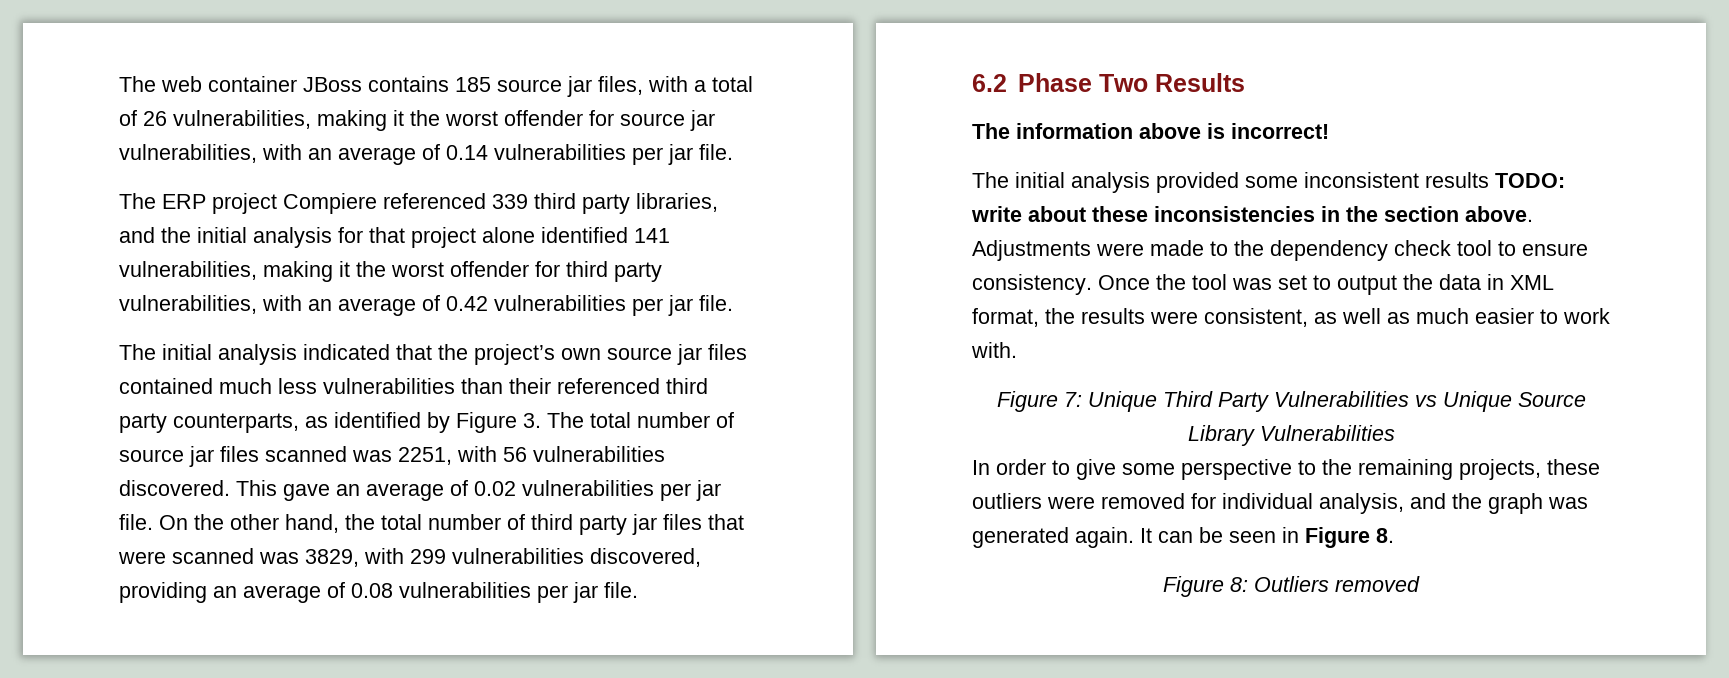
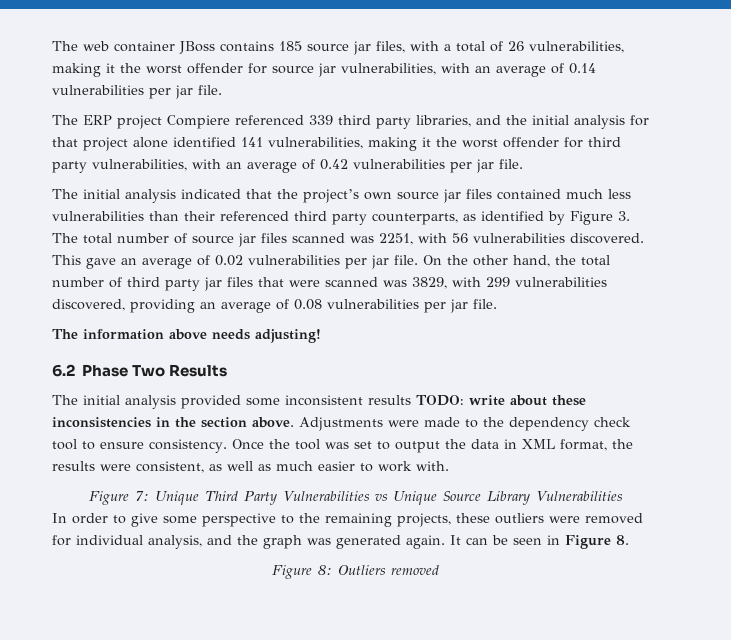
(638, 590) none -> [52,329,321,343] // The information above needs adjusting!
[972,123,1329,139] // The information above is incorrect! -> (228, 370) none

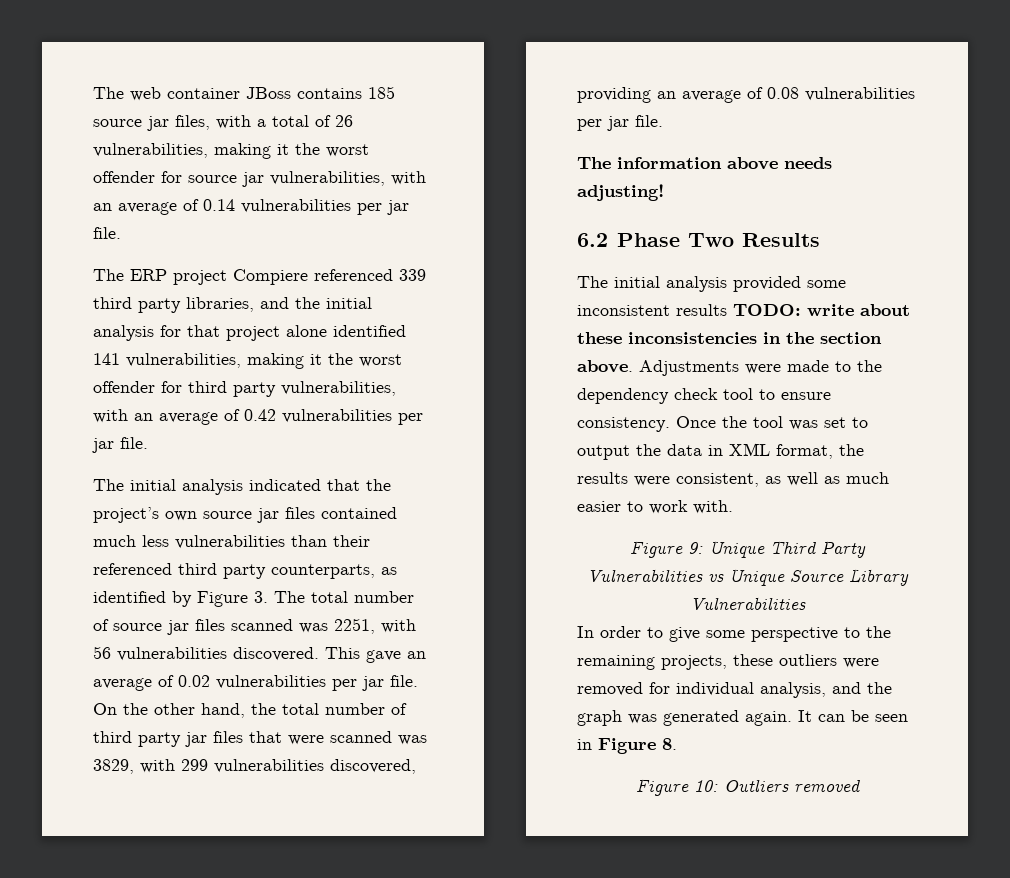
[135,491,150,501] 7: -> [687,542,703,554] 9:
[318,565,332,575] 8: -> [693,780,718,792] 10:

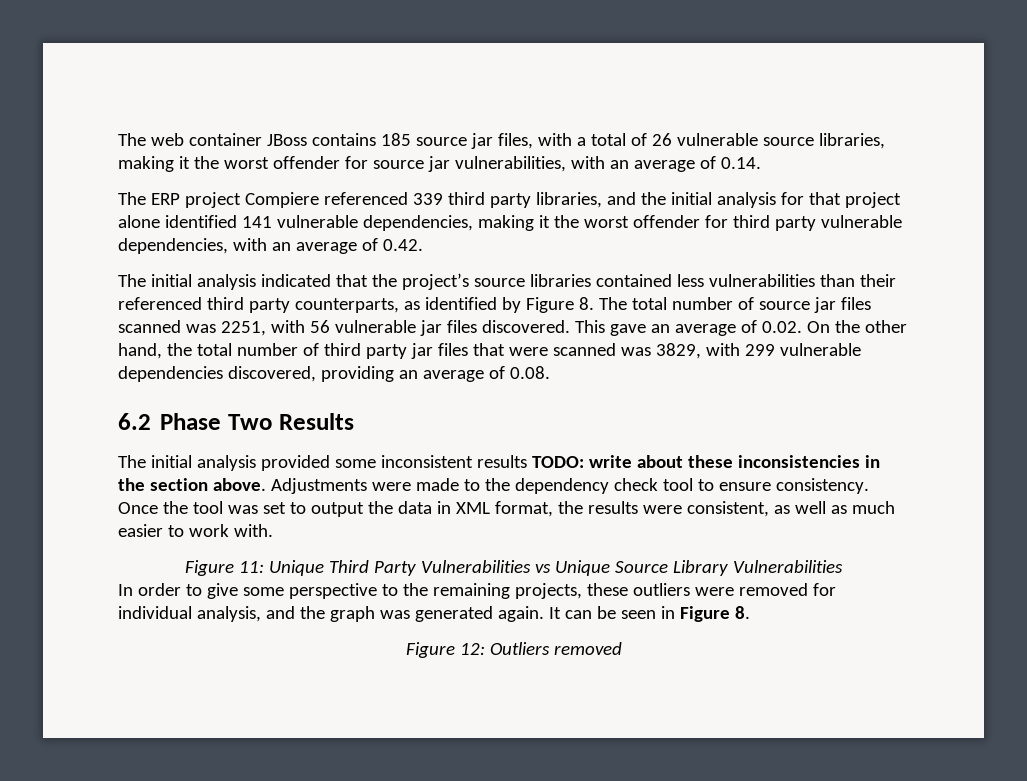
[93,143,208,158] vulnerabilities, -> [676,133,885,149] vulnerable source libraries,
[203,199,409,215] [93,227,121,239] 0.14 vulnerabilities per jar file. -> [720,157,761,169] 0.14.
[126,353,241,368] vulnerabilities, -> [276,215,473,231] vulnerable dependencies,
[281,381,396,396] [93,409,423,425] [92,437,148,453] vulnerabilities, with an average of 0.42 vulnerabilities per jar file. -> [820,215,902,228] [118,238,423,254] vulnerable dependencies, with an average of 0.42.
[165,507,397,523] [93,535,136,547] own source jar files contained much -> [473,274,672,287] source libraries contained
[254,591,268,603] 3. -> [578,297,594,310] 8.
[117,647,227,661] vulnerabilities -> [334,320,477,336] vulnerable jar files
[178,675,418,691] 0.02 vulnerabilities per jar file. -> [761,321,802,333] 0.02.
[214,759,324,773] vulnerabilities -> [779,343,861,356] [118,366,223,382] vulnerable dependencies
[767,87,915,101] [577,115,663,131] [577,157,832,170] [577,184,664,201] 0.08 vulnerabilities per jar file. // The information above needs adjusting! -> [509,366,550,379] 0.08.
[687,542,703,554] 9: -> [239,561,265,573] 11:
[693,780,718,792] 10: -> [459,643,485,655] 12:

